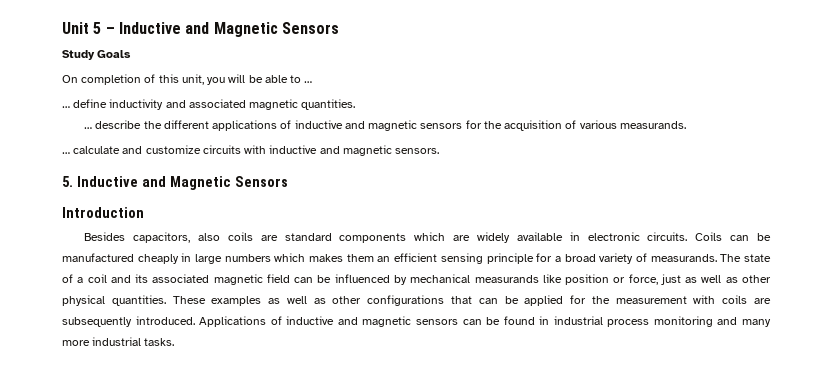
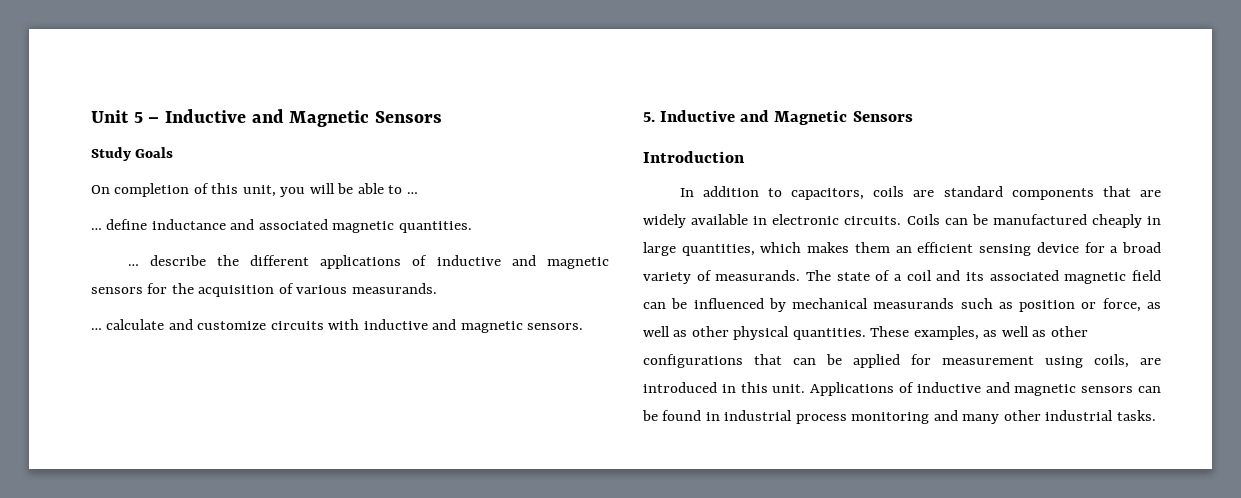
[109,99,164,110] inductivity -> [151,219,226,230] inductance
[84,232,220,243] Besides capacitors, also -> [679,186,865,200] In addition to capacitors,
[414,232,446,241] which -> [1102,186,1131,197] that
[224,254,271,262] numbers -> [681,244,755,256] quantities,
[486,253,534,264] principle -> [1036,242,1079,253] device
[542,274,562,283] like -> [960,298,1013,309] such as
[660,274,681,285] just -> (1141, 305) none
[211,296,262,306] examples -> [913,326,979,340] examples,
[591,295,772,304] [62,316,195,327] the measurement with coils are subsequently introduced. -> [942,354,1161,368] [643,382,806,393] measurement using coils, are introduced in this unit.
[62,340,90,346] more -> [1003,410,1041,421] other

